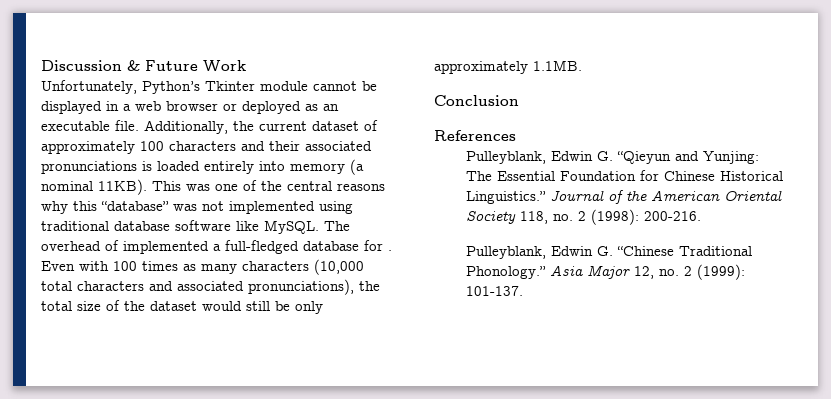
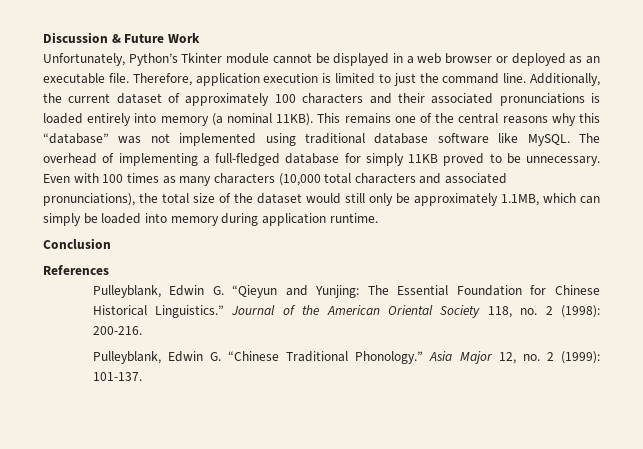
(139, 125) none -> [132,73,527,86] Therefore, application execution is limited to just the command line.
[186,184,210,191] was -> [344,113,391,124] remains
[123,241,209,254] implemented -> [118,153,198,166] implementing
[388,250,392,251] . -> [365,153,600,166] simply 11KB proved to be unnecessary.
[275,301,323,314] [434,60,582,74] be only approximately 1.1MB. -> [369,193,600,206] [43,213,378,226] only be approximately 1.1MB, which can simply be loaded into memory during application runtime.

